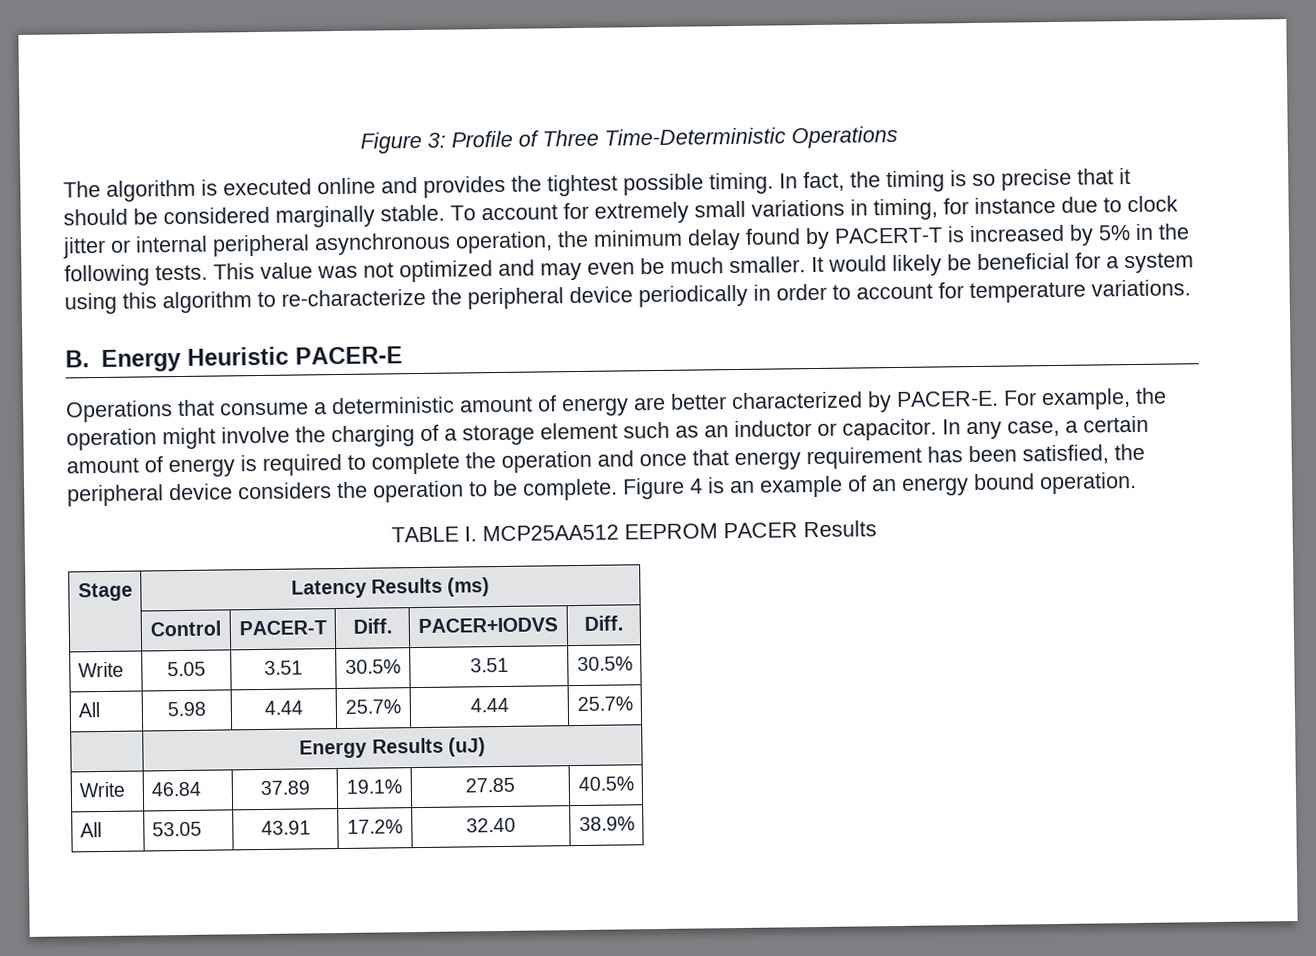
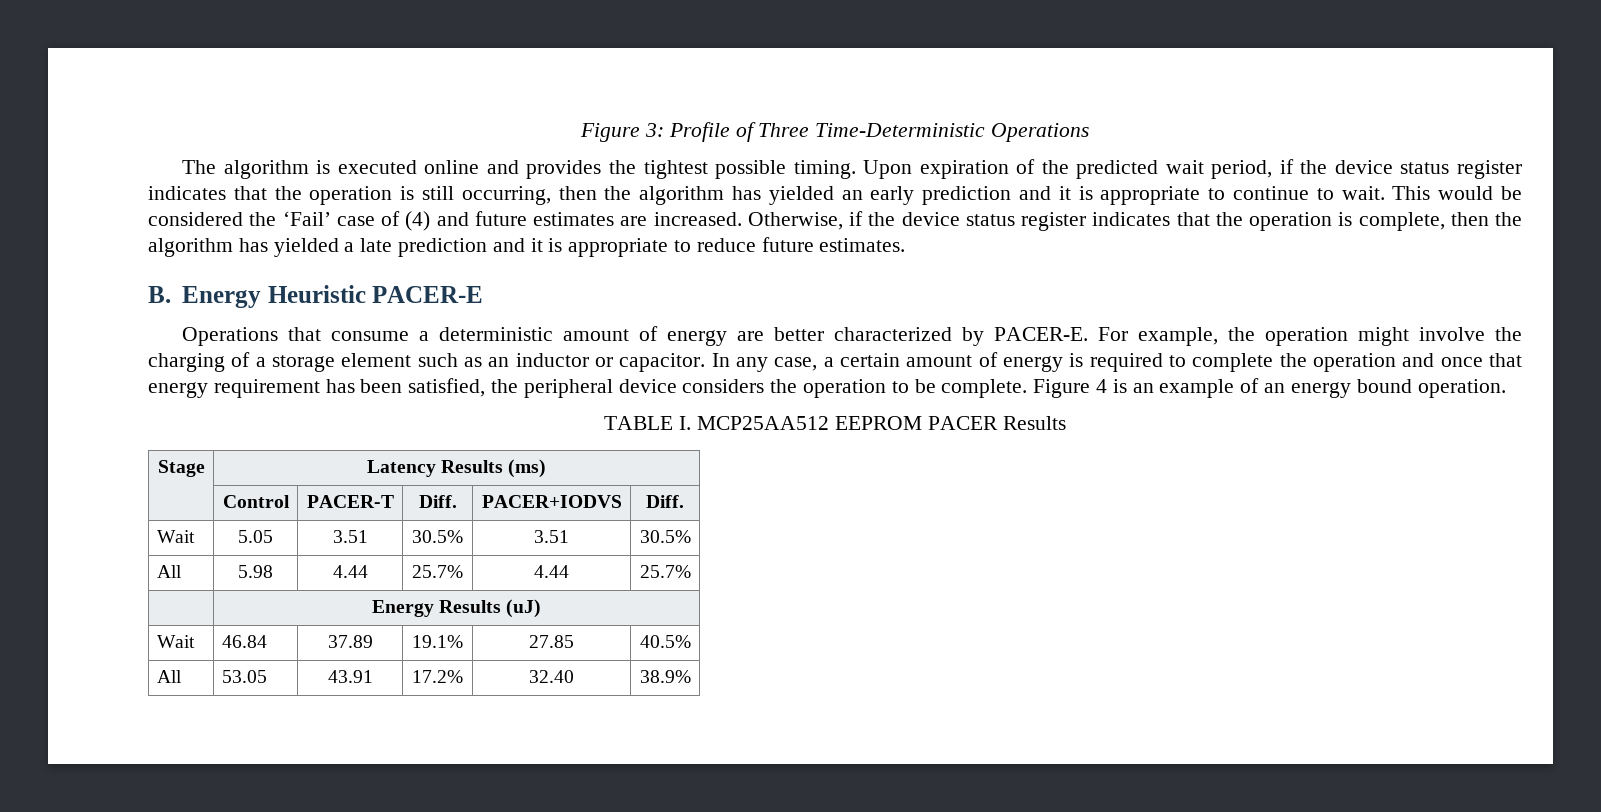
[779,168,1131,193] [63,195,1178,228] [62,223,1190,259] [64,252,1194,287] [64,279,1191,315] In fact, the timing is so precise that it should be considered marginally stable. To account for extremely small variations in timing, for instance due to clock jitter or internal peripheral asynchronous operation, the minimum delay found by PACERT-T is increased by 5% in the following tests. This value was not optimized and may even be much smaller. It would likely be beneficial for a system using this algorithm to re-characterize the peripheral device periodically in order to account for temperature variations. -> [863,159,1523,179] [148,186,1522,205] [148,211,1522,231] [148,237,906,257] Upon expiration of the predicted wait period, if the device status register indicates that the operation is still occurring, then the algorithm has yielded an early prediction and it is appropriate to continue to wait. This would be considered the ‘Fail’ case of (4) and future estimates are increased. Otherwise, if the device status register indicates that the operation is complete, then the algorithm has yielded a late prediction and it is appropriate to reduce future estimates.
[77,661,124,678] Write -> [156,530,195,543] Wait
[78,781,125,798] Write -> [156,635,195,648] Wait

